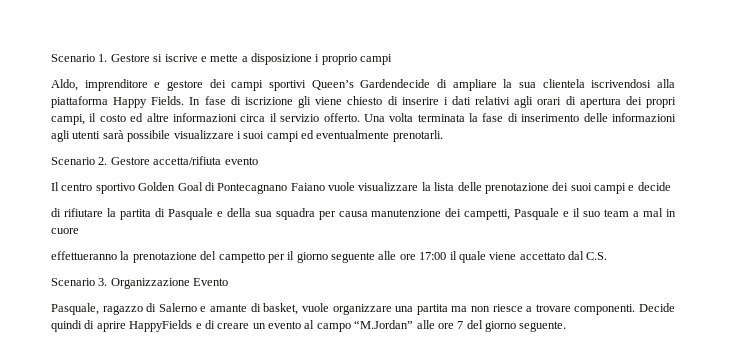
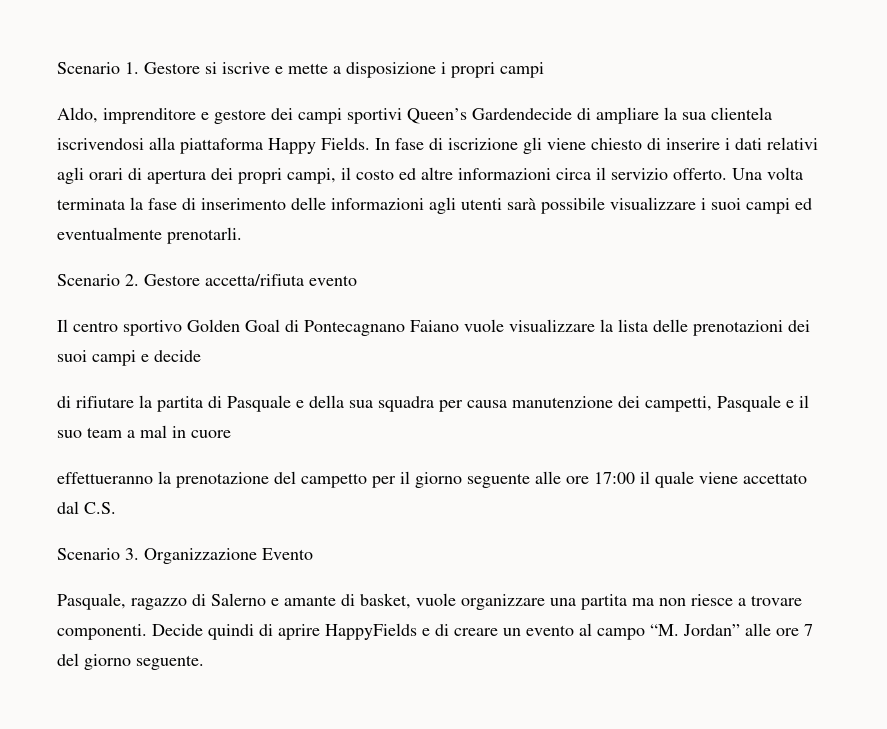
[321,54,357,65] proprio -> [451,62,495,78] propri
[484,183,549,194] prenotazione -> [693,320,783,336] prenotazioni
[354,320,414,329] “M.Jordan” -> [650,624,740,636] “M. Jordan”

